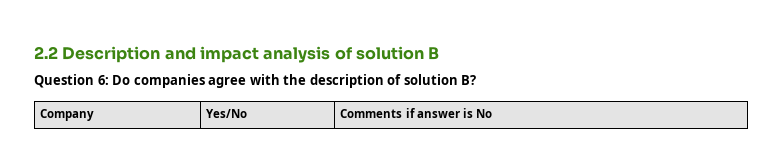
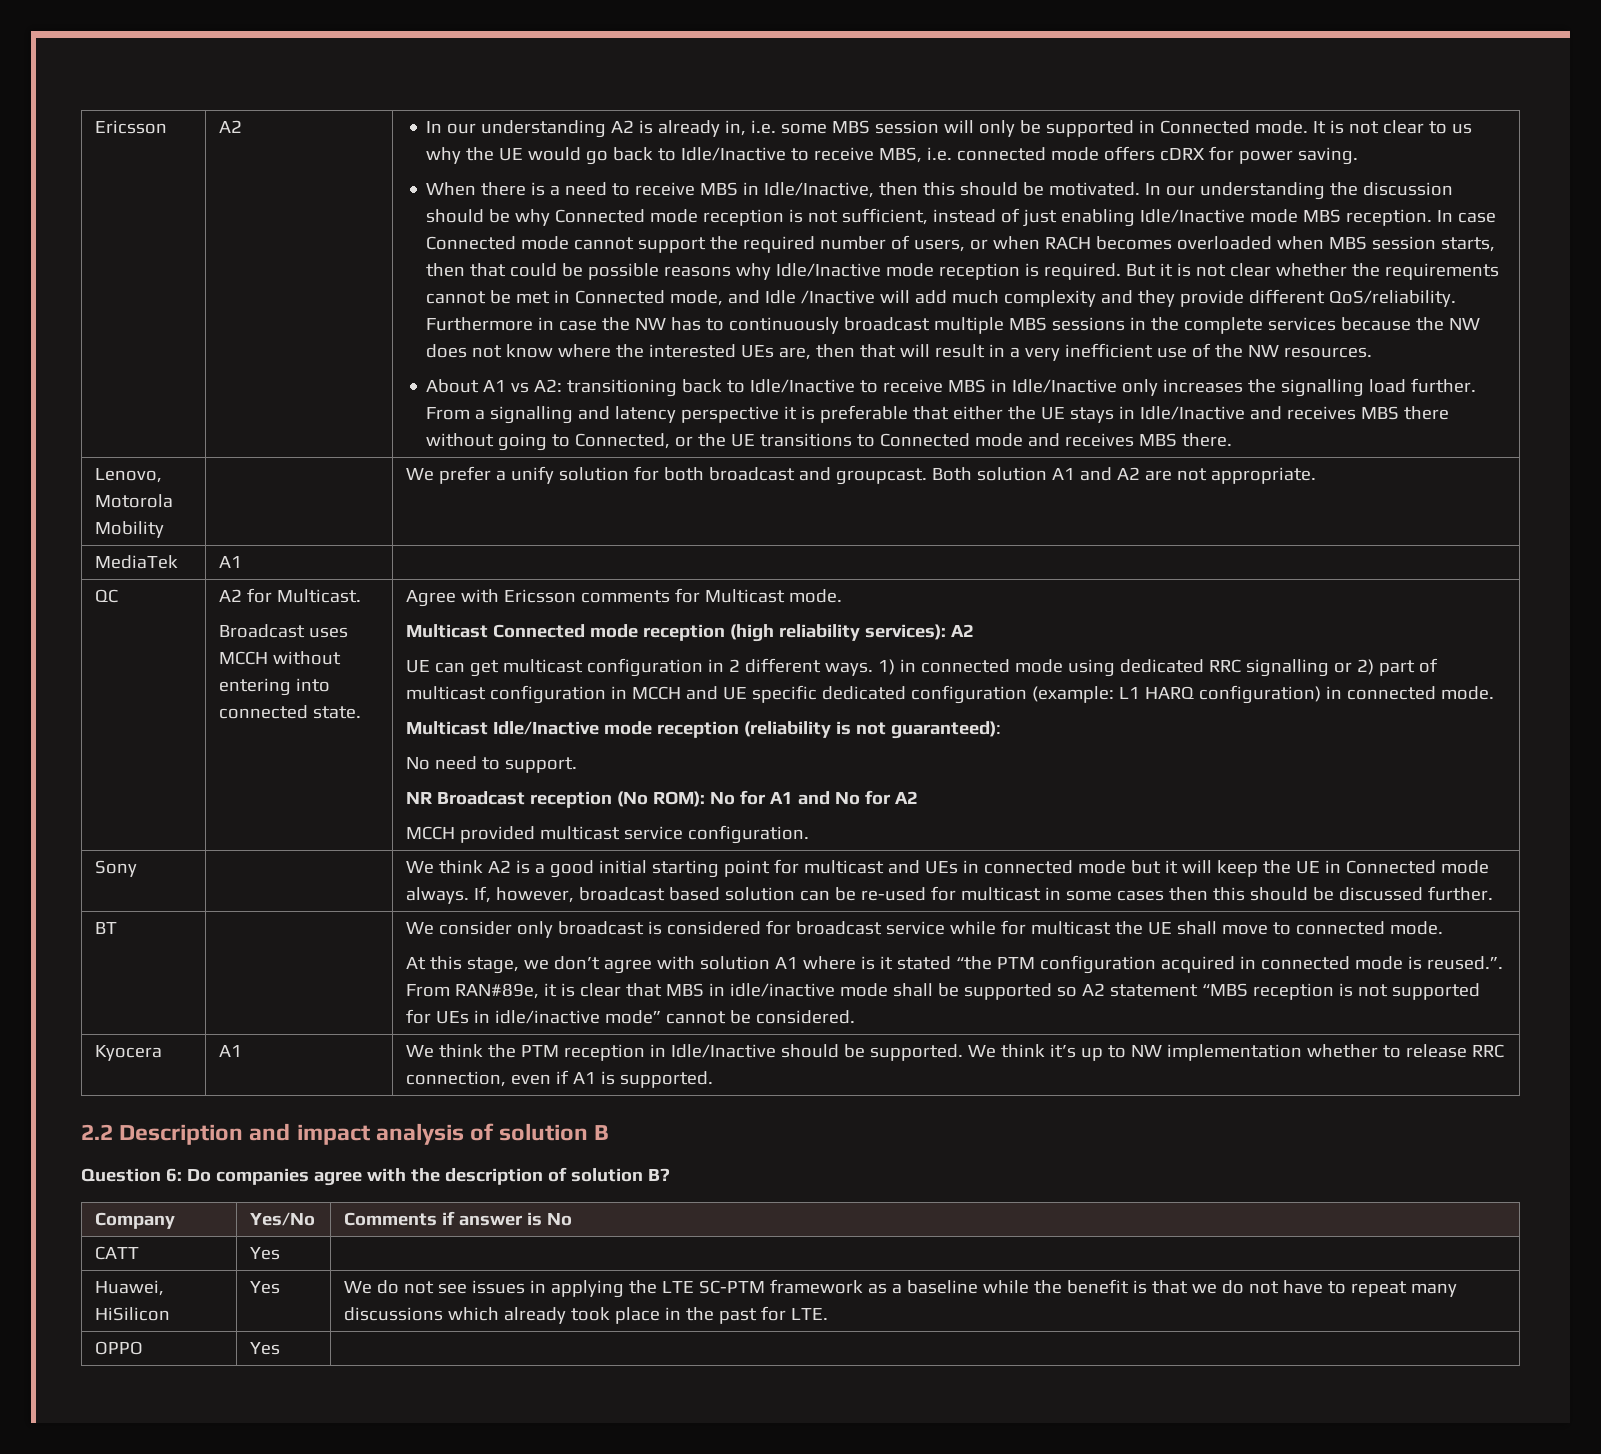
(34, 52) none -> [95,120,168,134] [219,120,243,133] [426,120,1473,138] [426,146,1359,165] [426,182,1454,200] [426,208,1497,227] [426,235,1496,253] [426,263,1500,280] [426,289,1457,307] [426,317,1481,334] [426,343,1373,361] [426,378,1477,397] [426,405,1450,424] [426,433,1233,451] [95,468,163,483] [95,494,174,508] [95,521,165,538] [406,466,1317,485] [95,555,179,569] [219,556,243,568] [95,589,119,603] [219,588,362,603] [219,624,349,638] [219,651,342,665] [219,678,331,696] [219,705,362,719] [406,588,843,607] [406,624,975,642] [406,658,1439,677] [406,685,1495,704] [406,721,1002,739] [406,756,578,773] [406,790,919,808] [406,825,810,844] [95,860,138,877] [406,859,1489,878] [406,886,1494,904] [95,922,118,934] [406,920,1444,938] [406,955,1504,974] [406,983,1481,1000] [406,1009,856,1024] [95,1045,163,1061] [219,1045,243,1057] [406,1044,1505,1061] [406,1070,714,1088] Ericsson | A2 | In our understanding A2 is already in, i.e. some MBS session will only be supported in Connected mode. It is not clear to us why the UE would go back to Idle/Inactive to receive MBS, i.e. connected mode offers cDRX for power saving. // When there is a need to receive MBS in Idle/Inactive, then this should be motivated. In our understanding the discussion should be why Connected mode reception is not sufficient, instead of just enabling Idle/Inactive mode MBS reception. In case Connected mode cannot support the required number of users, or when RACH becomes overloaded when MBS session starts, then that could be possible reasons why Idle/Inactive mode reception is required. But it is not clear whether the requirements cannot be met in Connected mode, and Idle /Inactive will add much complexity and they provide different QoS/reliability. Furthermore in case the NW has to continuously broadcast multiple MBS sessions in the complete services because the NW does not know where the interested UEs are, then that will result in a very inefficient use of the NW resources. // About A1 vs A2: transitioning back to Idle/Inactive to receive MBS in Idle/Inactive only increases the signalling load further. From a signalling and latency perspective it is preferable that either the UE stays in Idle/Inactive and receives MBS there without going to Connected, or the UE transitions to Connected mode and receives MBS there. // Lenovo, Motorola Mobility | | We prefer a unify solution for both broadcast and groupcast. Both solution A1 and A2 are not appropriate. // MediaTek | A1 | // QC | A2 for Multicast. // Broadcast uses MCCH without entering into connected state. | Agree with Ericsson comments for Multicast mode. // Multicast Connected mode reception (high reliability services): A2 // UE can get multicast configuration in 2 different ways. 1) in connected mode using dedicated RRC signalling or 2) part of multicast configuration in MCCH and UE specific dedicated configuration (example: L1 HARQ configuration) in connected mode. // Multicast Idle/Inactive mode reception (reliability is not guaranteed): // No need to support. // NR Broadcast reception (No ROM): No for A1 and No for A2 // MCCH provided multicast service configuration. // Sony | | We think A2 is a good initial starting point for multicast and UEs in connected mode but it will keep the UE in Connected mode always. If, however, broadcast based solution can be re-used for multicast in some cases then this should be discussed further. // BT | | We consider only broadcast is considered for broadcast service while for multicast the UE shall move to connected mode. // At this stage, we don’t agree with solution A1 where is it stated “the PTM configuration acquired in connected mode is reused.”. From RAN#89e, it is clear that MBS in idle/inactive mode shall be supported so A2 statement “MBS reception is not supported for UEs in idle/inactive mode” cannot be considered. // Kyocera | A1 | We think the PTM reception in Idle/Inactive should be supported. We think it’s up to NW implementation whether to release RRC connection, even if A1 is supported. //
(492, 113) none -> [95,1246,140,1260] [250,1247,281,1260] [95,1280,165,1296] [95,1307,171,1321] [250,1281,281,1294] [344,1279,1457,1298] [344,1306,829,1324] [95,1341,144,1355] [250,1342,281,1355] // CATT | Yes | // Huawei, HiSilicon | Yes | We do not see issues in applying the LTE SC-PTM framework as a baseline while the benefit is that we do not have to repeat many discussions which already took place in the past for LTE. // OPPO | Yes |

